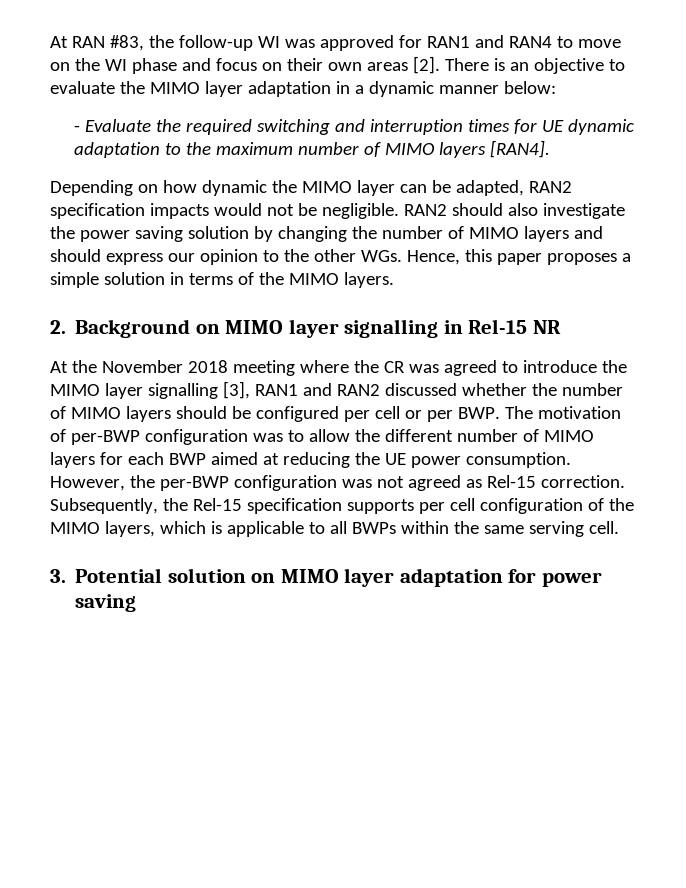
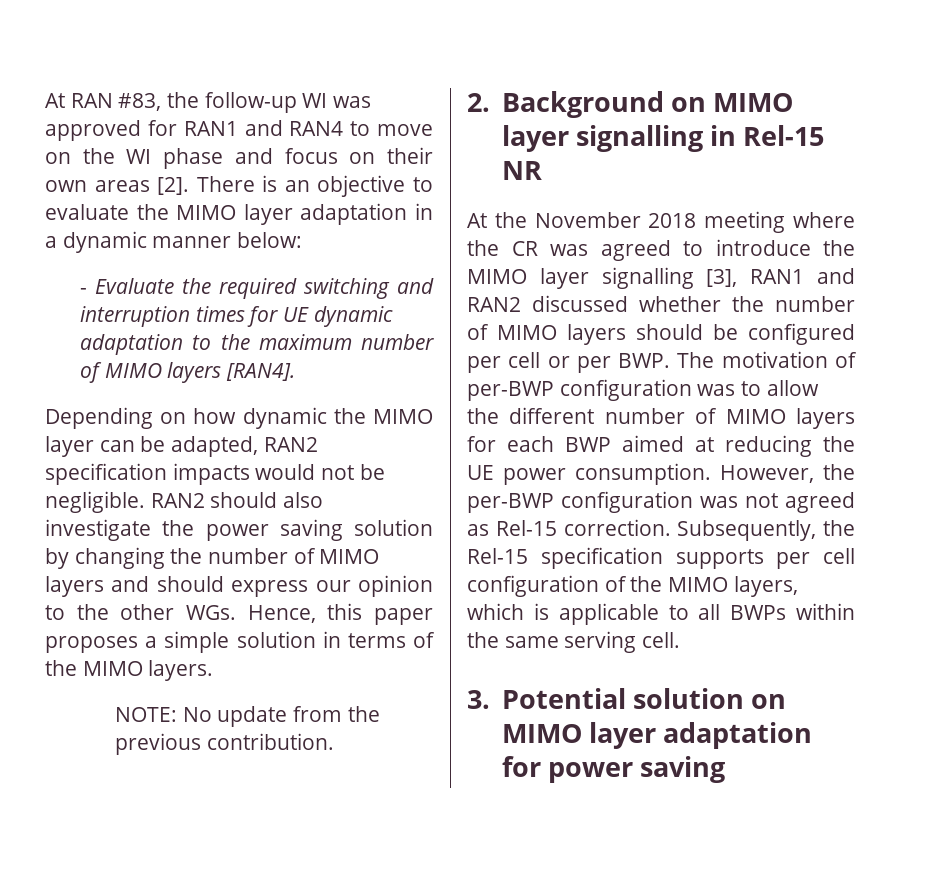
(394, 280) none -> [115,706,380,727] [115,733,334,755] // NOTE: No update from the previous contribution.

